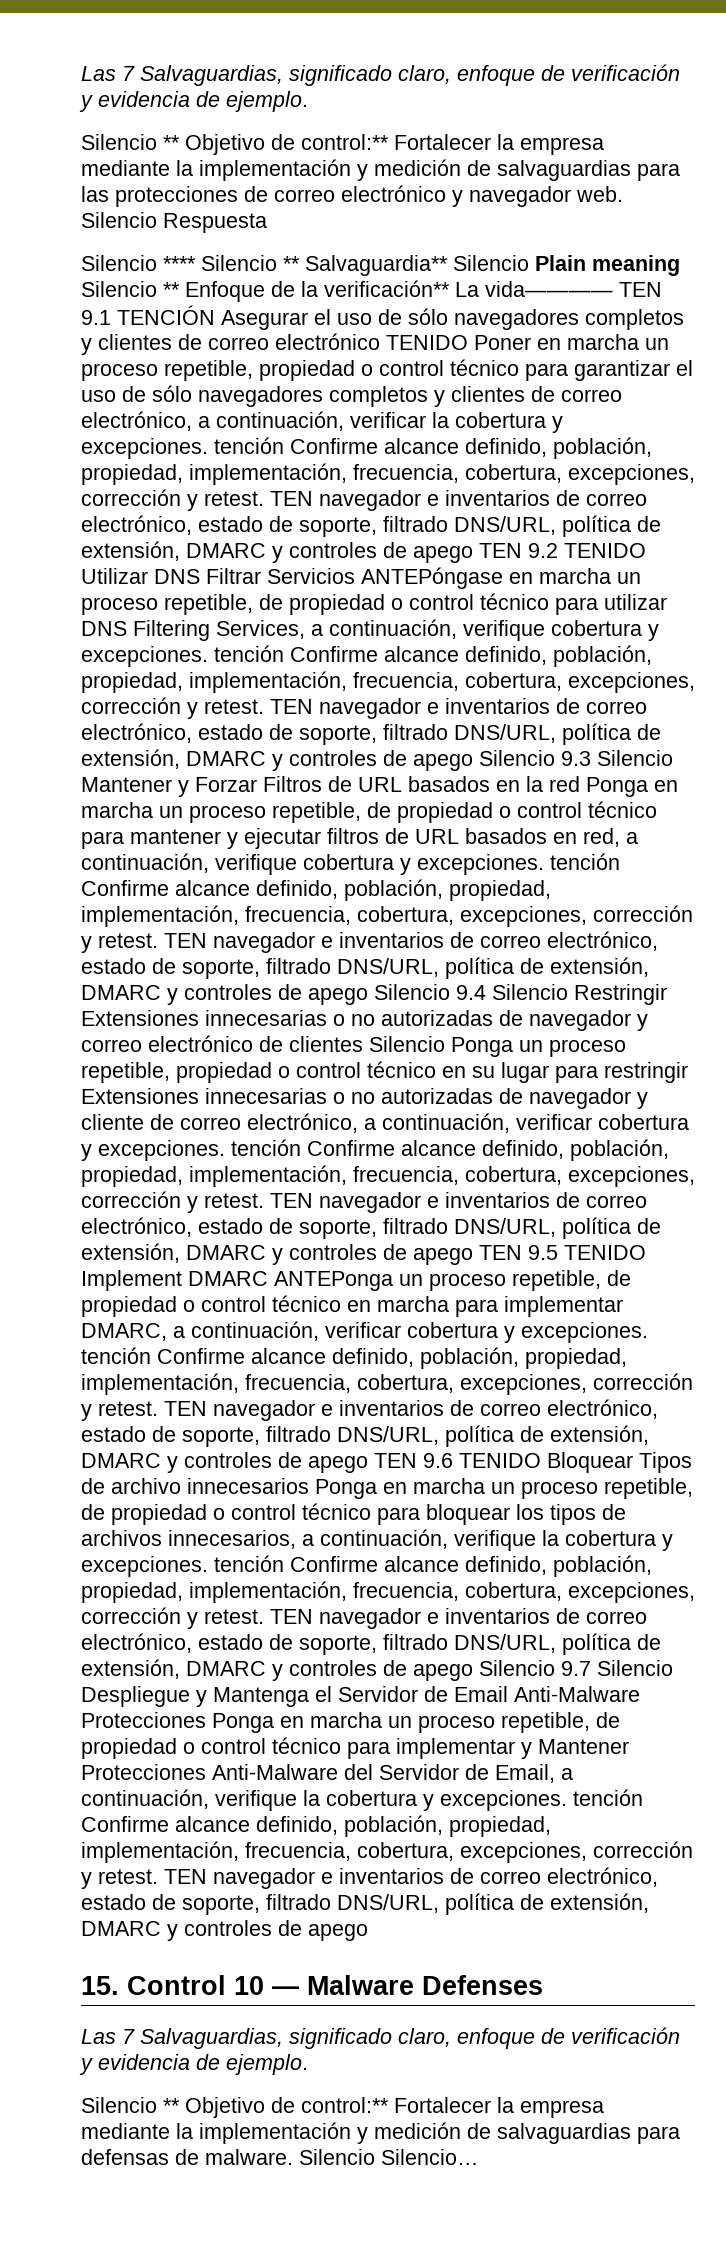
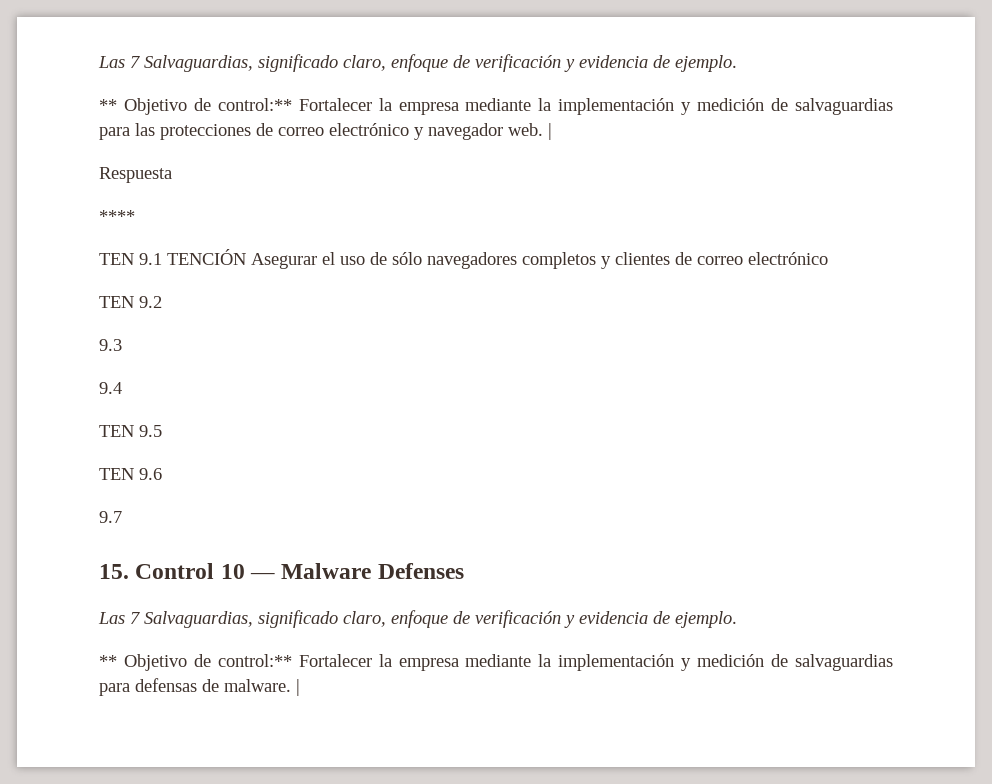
[81,134,157,150] Silencio -> (737, 63) none
[81,212,157,228] Silencio -> [548,123,552,140] | //
[81,255,157,271] Silencio -> (172, 175) none
[201,255,680,276] [81,280,613,302] Silencio ** Salvaguardia** Silencio Plain meaning Silencio ** Enfoque de la verificación** La vida———— -> (135, 216) //
[386,334,669,350] [81,359,693,381] [81,385,622,407] [81,411,563,433] [81,437,652,459] [81,463,695,485] [81,489,647,511] [81,515,661,537] [81,541,646,563] [81,567,641,589] [81,593,667,615] [81,619,659,641] [81,645,652,667] [81,671,695,693] [81,697,647,719] [81,723,661,745] [81,749,673,771] [81,776,678,797] [81,801,657,823] [81,828,638,849] [81,853,620,875] [81,879,551,901] [81,905,693,927] [81,931,658,953] [81,957,649,979] [81,984,667,1005] [81,1010,648,1031] [81,1035,626,1057] [81,1061,688,1083] [81,1088,648,1109] [81,1113,689,1133] [81,1139,669,1161] [81,1165,695,1187] [81,1191,647,1213] [81,1217,661,1239] [81,1243,646,1265] [81,1270,631,1291] [81,1295,623,1317] [81,1321,648,1343] [81,1347,627,1369] [81,1373,693,1395] [81,1399,658,1421] [81,1425,649,1447] [81,1452,692,1473] [81,1478,693,1499] [81,1503,626,1525] [81,1529,673,1551] [81,1555,652,1577] [81,1581,695,1603] [81,1607,647,1629] [81,1633,661,1655] [81,1659,673,1681] [81,1686,640,1707] [81,1712,620,1733] [81,1737,629,1759] [81,1764,573,1783] [81,1789,643,1811] [81,1815,551,1837] [81,1841,693,1863] [81,1867,658,1889] [81,1893,649,1915] [81,1920,368,1941] TENIDO Poner en marcha un proceso repetible, propiedad o control técnico para garantizar el uso de sólo navegadores completos y clientes de correo electrónico, a continuación, verificar la cobertura y excepciones. tención Confirme alcance definido, población, propiedad, implementación, frecuencia, cobertura, excepciones, corrección y retest. TEN navegador e inventarios de correo electrónico, estado de soporte, filtrado DNS/URL, política de extensión, DMARC y controles de apego TEN 9.2 TENIDO Utilizar DNS Filtrar Servicios ANTEPóngase en marcha un proceso repetible, de propiedad o control técnico para utilizar DNS Filtering Services, a continuación, verifique cobertura y excepciones. tención Confirme alcance definido, población, propiedad, implementación, frecuencia, cobertura, excepciones, corrección y retest. TEN navegador e inventarios de correo electrónico, estado de soporte, filtrado DNS/URL, política de extensión, DMARC y controles de apego Silencio 9.3 Silencio Mantener y Forzar Filtros de URL basados en la red Ponga en marcha un proceso repetible, de propiedad o control técnico para mantener y ejecutar filtros de URL basados en red, a continuación, verifique cobertura y excepciones. tención Confirme alcance definido, población, propiedad, implementación, frecuencia, cobertura, excepciones, corrección y retest. TEN navegador e inventarios de correo electrónico, estado de soporte, filtrado DNS/URL, política de extensión, DMARC y controles de apego Silencio 9.4 Silencio Restringir Extensiones innecesarias o no autorizadas de navegador y correo electrónico de clientes Silencio Ponga un proceso repetible, propiedad o control técnico en su lugar para restringir Extensiones innecesarias o no autorizadas de navegador y cliente de correo electrónico, a continuación, verificar cobertura y excepciones. tención Confirme alcance definido, población, propiedad, implementación, frecuencia, cobertura, excepciones, corrección y retest. TEN navegador e inventarios de correo electrónico, estado de soporte, filtrado DNS/URL, política de extensión, DMARC y controles de apego TEN 9.5 TENIDO Implement DMARC ANTEPonga un proceso repetible, de propiedad o control técnico en marcha para implementar DMARC, a continuación, verificar cobertura y excepciones. tención Confirme alcance definido, población, propiedad, implementación, frecuencia, cobertura, excepciones, corrección y retest. TEN navegador e inventarios de correo electrónico, estado de soporte, filtrado DNS/URL, política de extensión, DMARC y controles de apego TEN 9.6 TENIDO Bloquear Tipos de archivo innecesarios Ponga en marcha un proceso repetible, de propiedad o control técnico para bloquear los tipos de archivos innecesarios, a continuación, verifique la cobertura y excepciones. tención Confirme alcance definido, población, propiedad, implementación, frecuencia, cobertura, excepciones, corrección y retest. TEN navegador e inventarios de correo electrónico, estado de soporte, filtrado DNS/URL, política de extensión, DMARC y controles de apego Silencio 9.7 Silencio Despliegue y Mantenga el Servidor de Email Anti-Malware Protecciones Ponga en marcha un proceso repetible, de propiedad o control técnico para implementar y Mantener Protecciones Anti-Malware del Servidor de Email, a continuación, verifique la cobertura y excepciones. tención Confirme alcance definido, población, propiedad, implementación, frecuencia, cobertura, excepciones, corrección y retest. TEN navegador e inventarios de correo electrónico, estado de soporte, filtrado DNS/URL, política de extensión, DMARC y controles de apego -> [99,296,162,308] [99,339,122,351] [99,382,122,394] [99,425,162,437] [99,468,162,480] [99,511,122,523] // TEN 9.2 // 9.3 // 9.4 // TEN 9.5 // TEN 9.6 // 9.7
[81,2097,157,2113] Silencio -> (737, 619) none
[299,2149,479,2165] Silencio Silencio… -> [296,679,300,696] |

